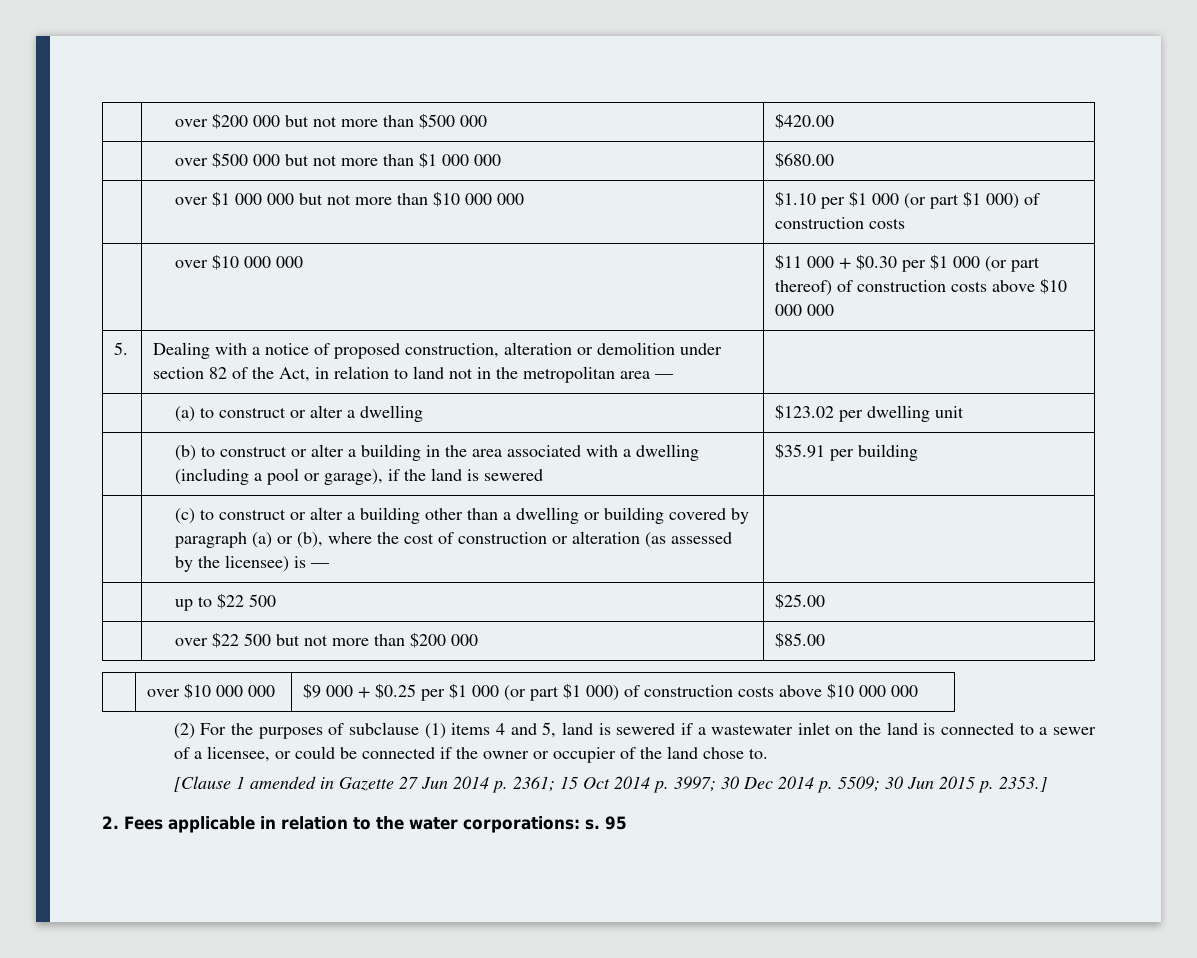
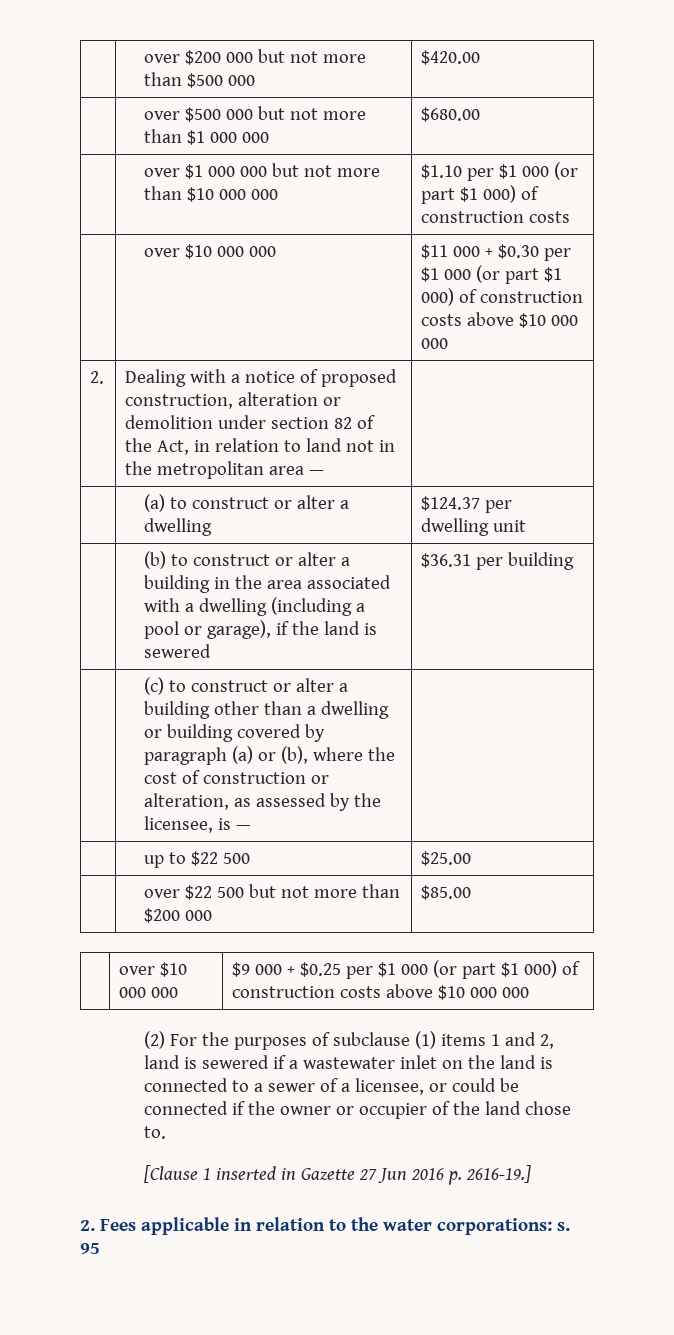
[775,278,1068,296] [775,304,835,316] [114,342,129,355] thereof) of construction costs above $10 000 000 // 5. -> [544,267,563,282] [421,288,584,306] [421,312,579,328] [421,338,449,349] [90,371,105,384] $1 000) of construction costs above $10 000 000 // 2.
[775,404,835,420] $123.02 -> [421,496,481,511] $124.37
[775,443,826,459] $35.91 -> [421,553,472,568] $36.31
[571,531,666,548] alteration (as -> [144,793,252,810] alteration, as
[224,555,289,572] licensee) -> [144,816,214,833] licensee,
[495,722,557,738] 4 and 5, -> [491,1032,555,1049] 1 and 2,
[249,776,316,789] amended -> [216,1166,277,1180] inserted
[452,776,1047,793] 2014 p. 2361; 15 Oct 2014 p. 3997; 30 Dec 2014 p. 5509; 30 Jun 2015 p. 2353.] -> [411,1165,532,1185] 2016 p. 2616-19.]

